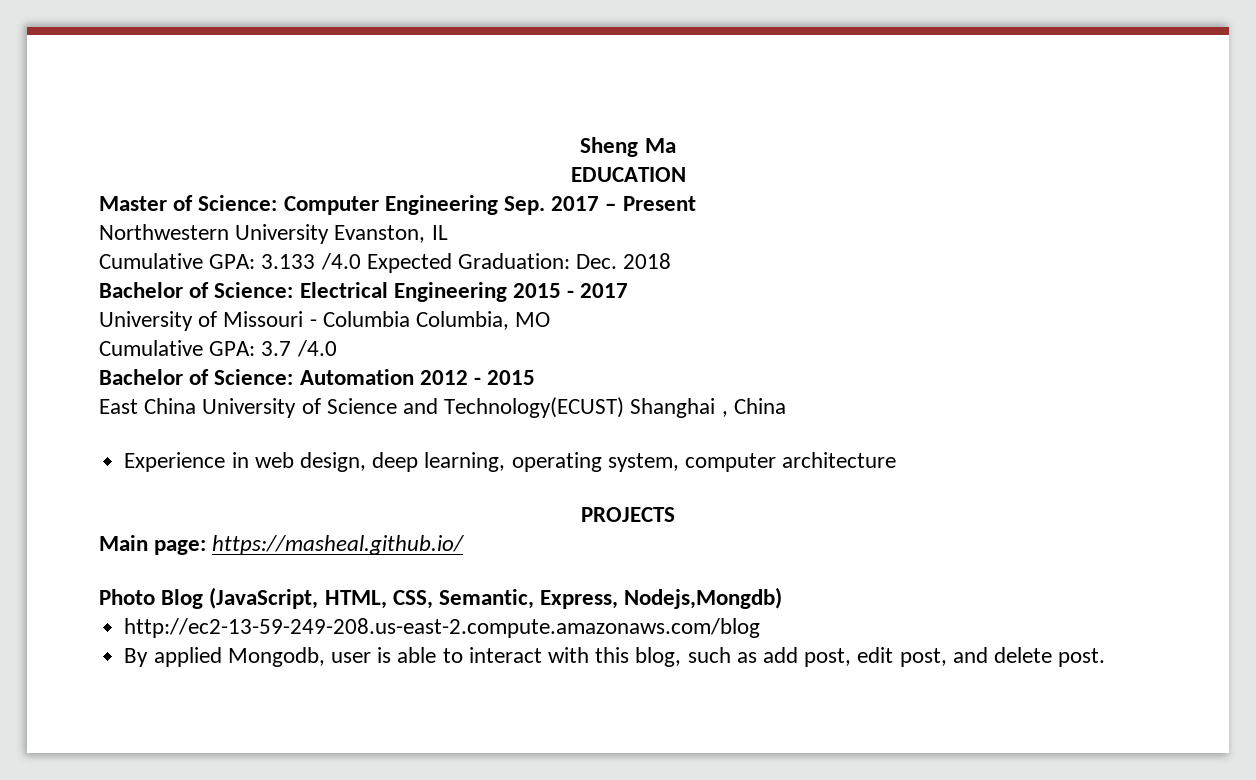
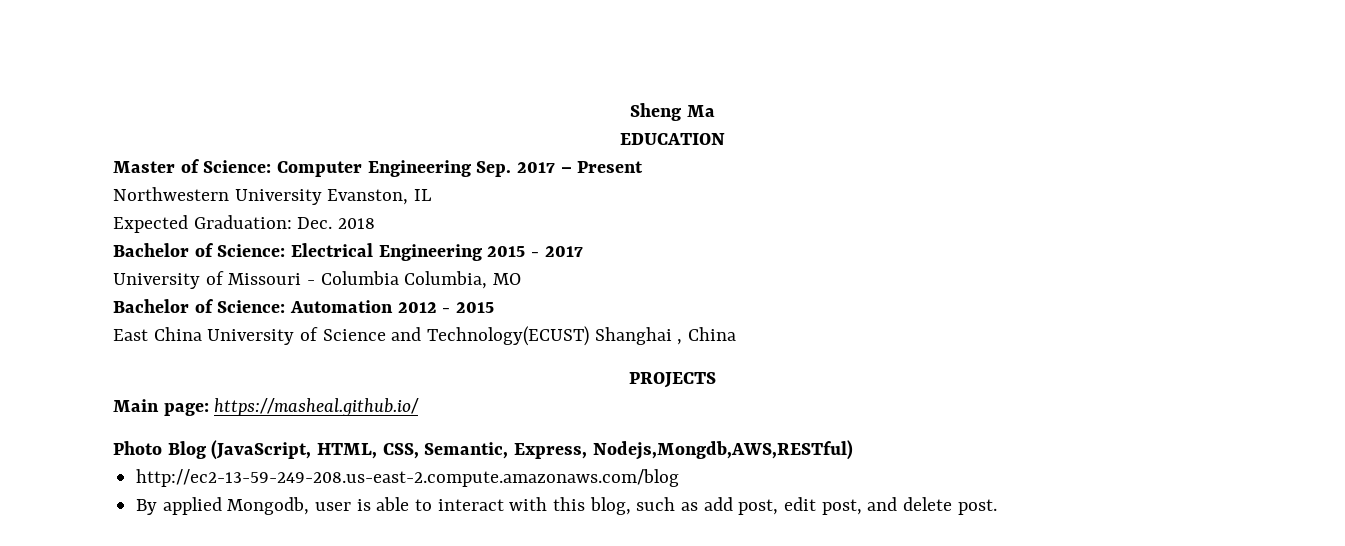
[99,253,361,270] Cumulative GPA: 3.133 /4.0 -> (432, 195) none
[99,340,337,357] // Cumulative GPA: 3.7 /4.0 -> (522, 279) none
[124,452,897,472] // Experience in web design, deep learning, operating system, computer architecture -> (737, 334) none
[624,587,783,609] Nodejs,Mongdb) -> [592,440,853,460] Nodejs,Mongdb,AWS,RESTful)

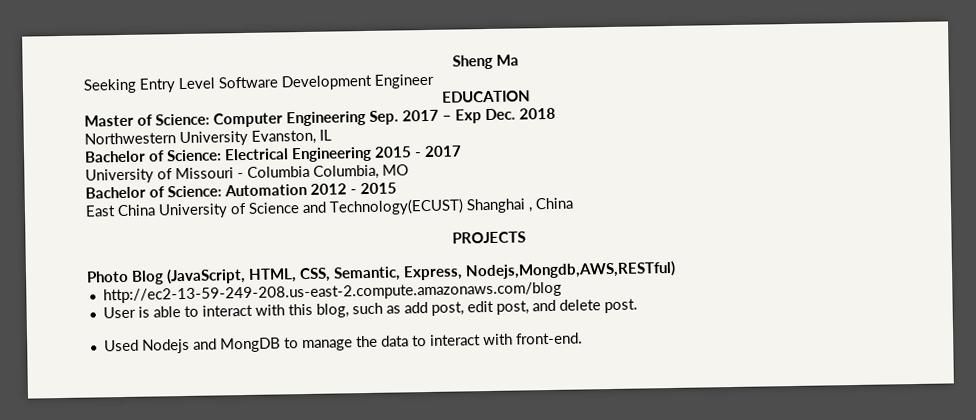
(715, 111) none -> [83,73,434,94] // Seeking Entry Level Software Development Engineer
[577,161,644,173] Present -> [455,107,556,124] Exp Dec. 2018
[113,215,376,233] // Expected Graduation: Dec. 2018 -> (332, 135) none
[113,398,420,416] // Main page: https://masheal.github.io/ -> (526, 237) none
[136,497,352,515] By applied Mongodb, user -> [102,306,136,319] User
(997, 507) none -> [103,332,583,354] // Used Nodejs and MongDB to manage the data to interact with front-end.

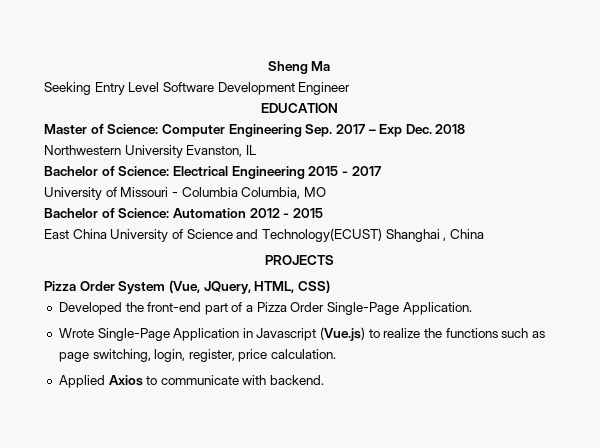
[86,260,676,285] [102,281,562,304] [102,298,638,319] [103,332,583,354] Photo Blog (JavaScript, HTML, CSS, Semantic, Express, Nodejs,Mongdb,AWS,RESTful) // http://ec2-13-59-249-208.us-east-2.compute.amazonaws.com/blog // User is able to interact with this blog, such as add post, edit post, and delete post. // Used Nodejs and MongDB to manage the data to interact with front-end. -> [44,280,330,294] [58,302,472,315] [58,327,545,341] [58,349,337,362] [58,375,325,388] Pizza Order System (Vue, JQuery, HTML, CSS) // Developed the front-end part of a Pizza Order Single-Page Application. // Wrote Single-Page Application in Javascript (Vue.js) to realize the functions such as page switching, login, register, price calculation. // Applied Axios to communicate with backend.

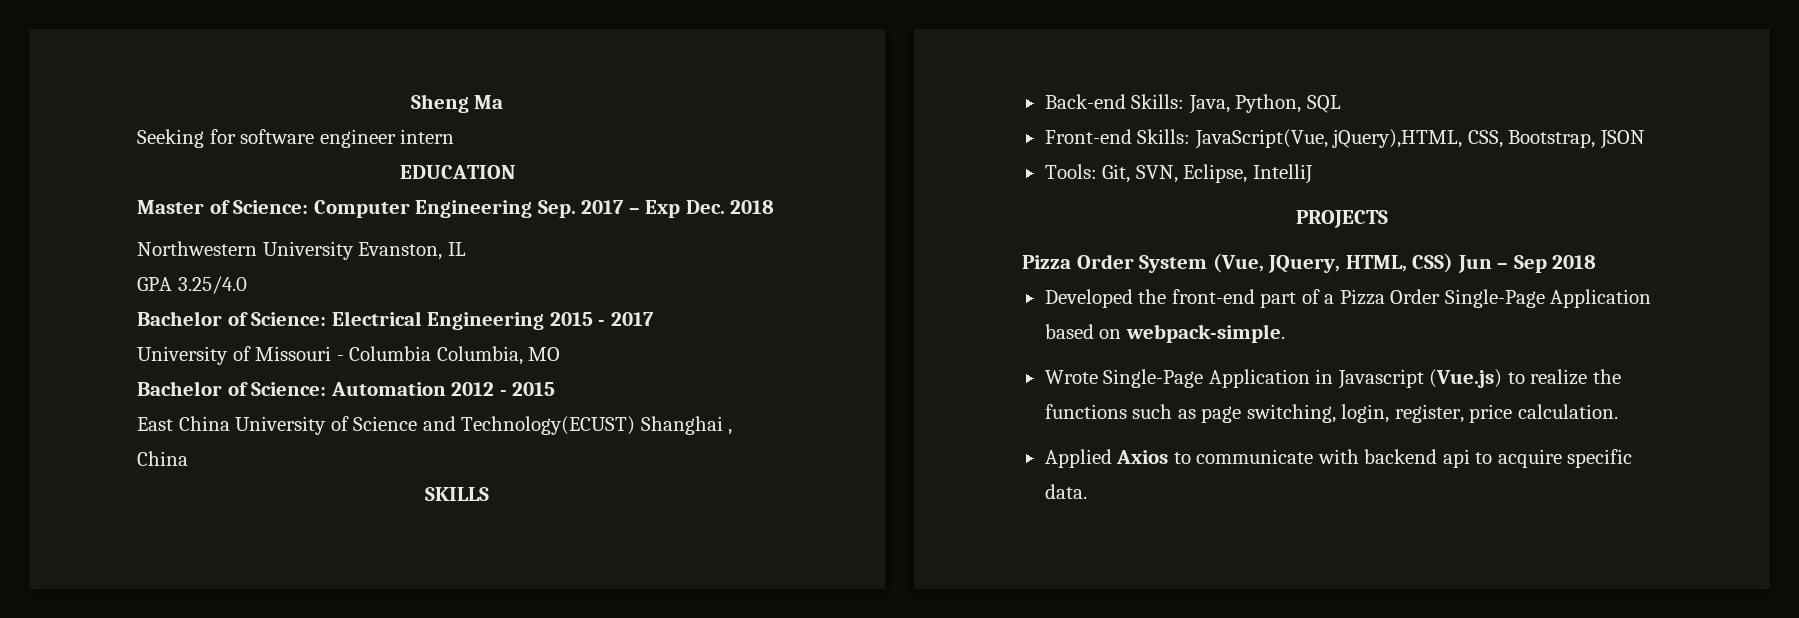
[94,82,351,95] Entry Level Software Development Engineer -> [209,129,455,148] for software engineer intern
(256, 150) none -> [137,276,247,294] // GPA 3.25/4.0
(484, 234) none -> [425,487,489,501] [1044,94,1341,114] [1044,129,1645,149] [1044,164,1313,184] // SKILLS // Back-end Skills: Java, Python, SQL // Front-end Skills: JavaScript(Vue, jQuery),HTML, CSS, Bootstrap, JSON // Tools: Git, SVN, Eclipse, IntelliJ
(330, 286) none -> [1457,255,1597,273] Jun – Sep 2018
[402,302,472,315] Application. -> [1550,289,1652,308] [1044,324,1285,343] Application based on webpack-simple.
[270,375,325,385] backend. -> [1364,449,1633,468] [1044,484,1087,499] backend api to acquire specific data.

